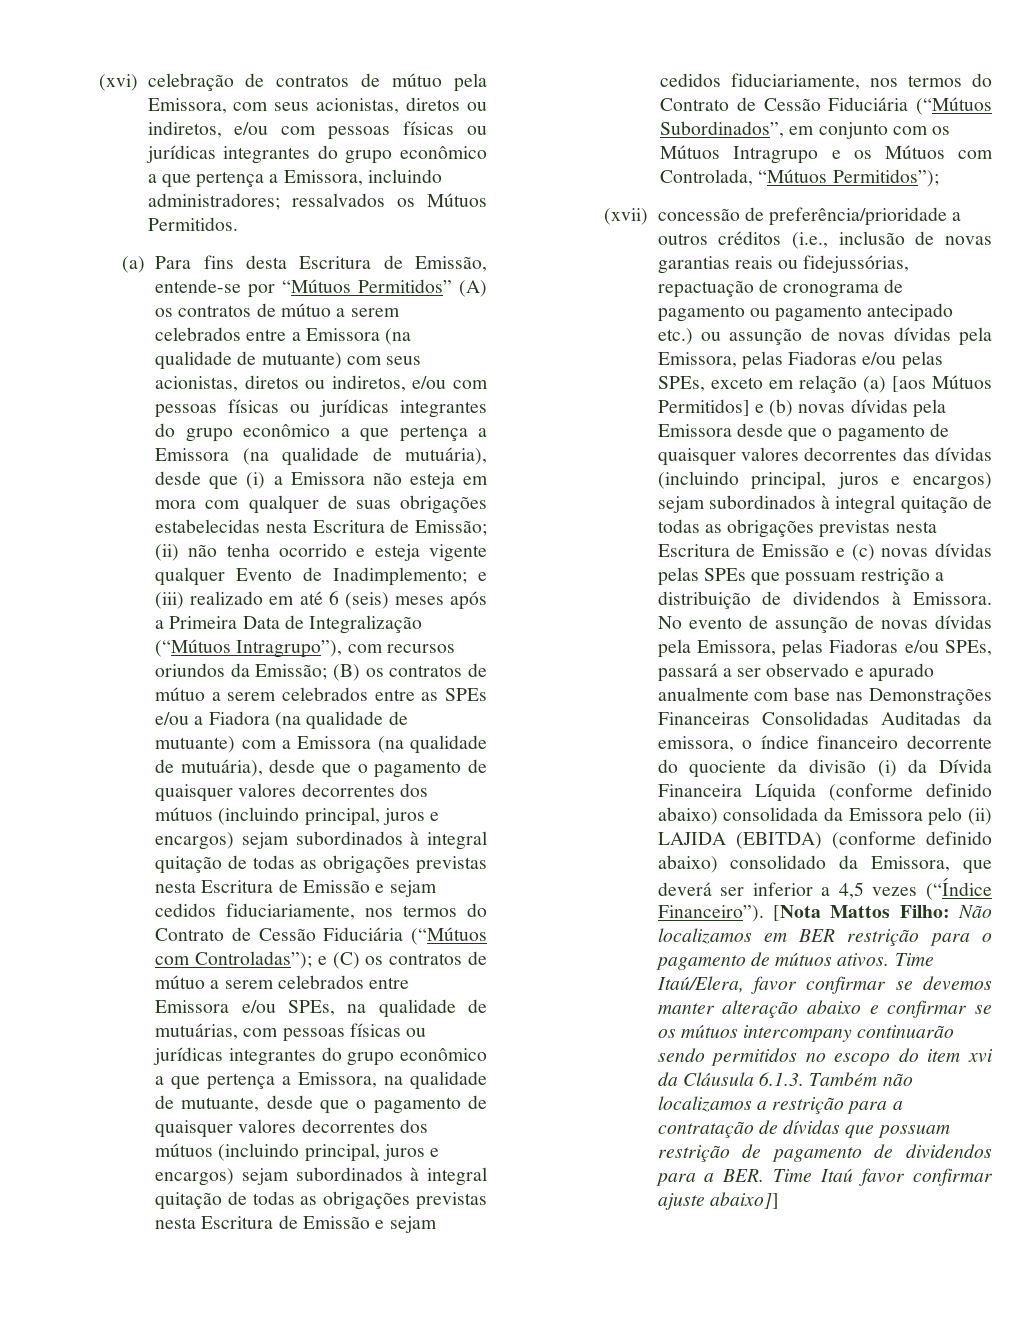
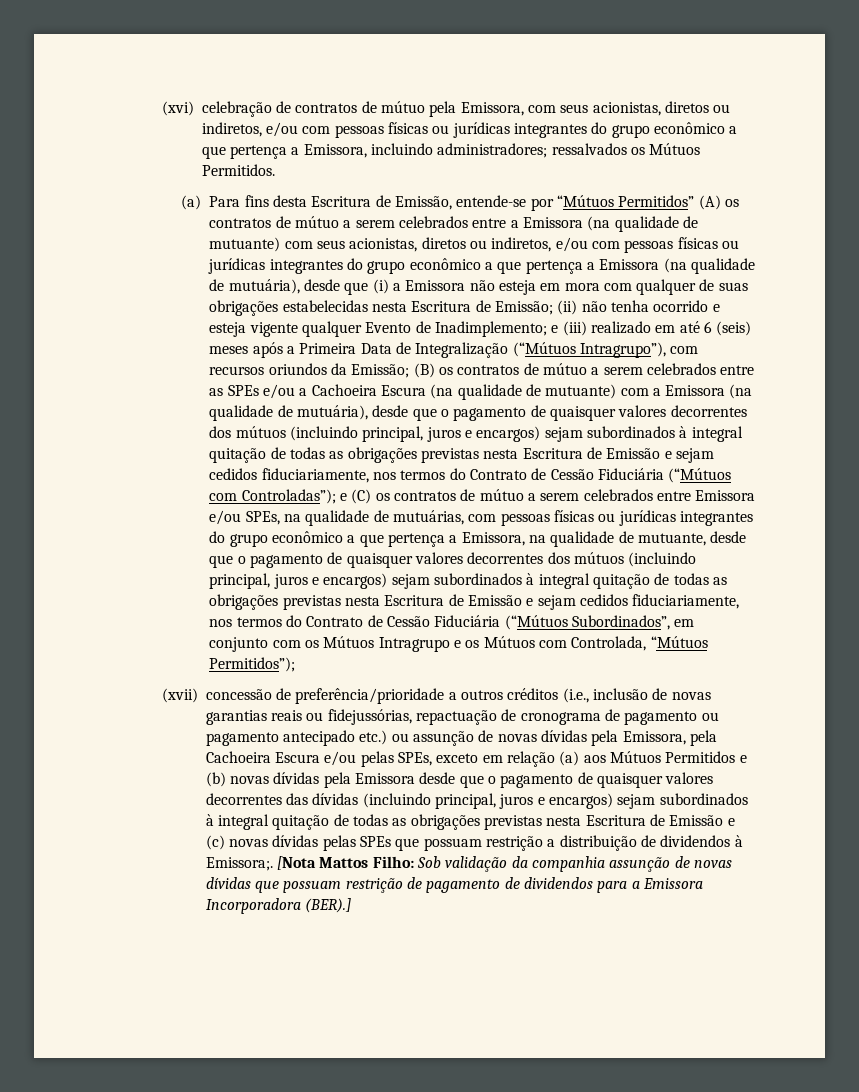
[208,711,270,725] Fiadora -> [311,384,426,396] Cachoeira Escura
[741,351,858,370] pelas Fiadoras -> [689,730,717,746] [205,751,321,763] pela Cachoeira Escura
[891,375,992,392] [657,399,750,416] [aos Mútuos Permitidos] -> [583,751,736,763] aos Mútuos Permitidos
[913,592,992,605] [657,615,992,633] [657,639,992,658] [657,663,934,682] [657,687,992,705] [657,711,992,725] [657,735,992,752] [657,759,992,778] [657,783,992,802] [657,807,992,826] [657,831,992,849] [657,855,992,874] [657,877,992,900] [657,905,992,922] [657,928,992,946] [655,952,934,970] [656,976,992,994] [657,1000,992,1018] [657,1025,955,1042] [657,1048,993,1066] [657,1072,913,1086] [657,1096,903,1114] [657,1120,778,1138] Emissora. No evento de assunção de novas dívidas pela Emissora, pelas Fiadoras e/ou SPEs, passará a ser observado e apurado anualmente com base nas Demonstrações Financeiras Consolidadas Auditadas da emissora, o índice financeiro decorrente do quociente da divisão (i) da Dívida Financeira Líquida (conforme definido abaixo) consolidada da Emissora pelo (ii) LAJIDA (EBITDA) (conforme definido abaixo) consolidado da Emissora, que deverá ser inferior a 4,5 vezes (“Índice Financeiro”). [Nota Mattos Filho: Não localizamos em BER restrição para o pagamento de mútuos ativos. Time Itaú/Elera, favor confirmar se devemos manter alteração abaixo e confirmar se os mútuos intercompany continuarão sendo permitidos no escopo do item xvi da Cláusula 6.1.3. Também não localizamos a restrição para a contratação de -> [205,856,732,872] Emissora;. [Nota Mattos Filho: Sob validação da companhia assunção de novas
[722,1168,993,1186] [657,1192,779,1210] BER. Time Itaú favor confirmar ajuste abaixo]] -> [642,878,703,889] [205,898,352,914] Emissora Incorporadora (BER).]

